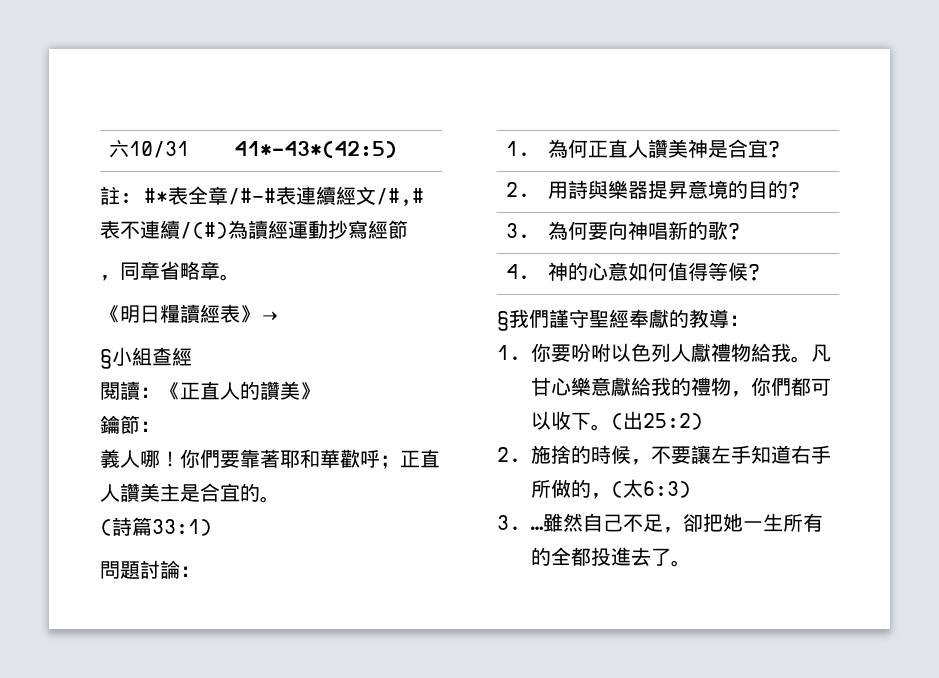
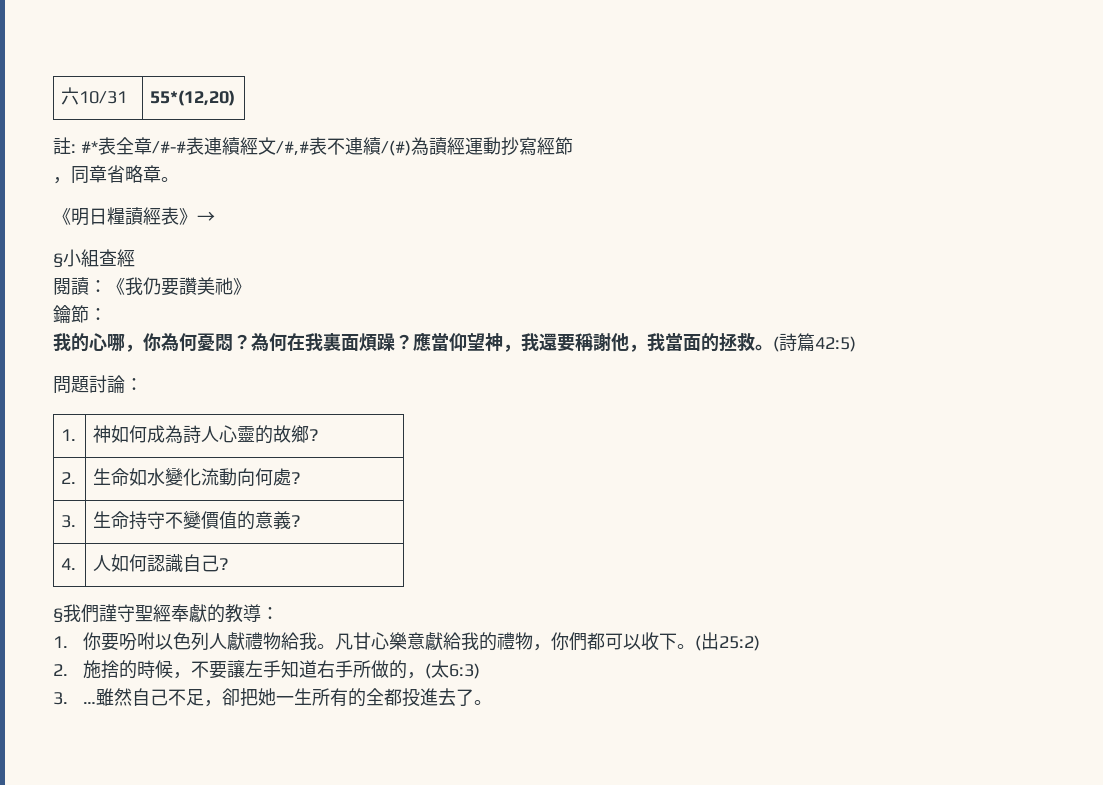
[233,141,397,158] 41*-43*(42:5) -> [150,90,236,106] 55*(12,20)
[180,381,300,400] 正直人的讚美 -> [125,277,233,296] 我仍要讚美祂
[100,449,440,469] [100,483,280,503] 義人哪！你們要靠著耶和華歡呼；正直人讚美主是合宜的。 // -> [53,333,773,352] 我的心哪，你為何憂悶？為何在我裏面煩躁？應當仰望神，我還要稱謝他，我當面的拯救。
[152,519,212,536] 33:1) -> [815,336,856,352] 42:5)
[547,139,780,158] [505,182,530,197] [547,180,800,199] [505,223,530,238] [547,221,740,240] [505,264,530,279] [547,262,748,281] 為何正直人讚美神是合宜? // 2. | 用詩與樂器提昇意境的目的? // 3. | 為何要向神唱新的歌? // 4. | 神的心意如何值得等候 -> [93,425,320,444] [61,472,77,484] [93,467,302,486] [61,515,77,528] [93,510,302,530] [61,558,77,570] [93,554,220,573] 神如何成為詩人心靈的故鄉? // 2. | 生命如水變化流動向何處? // 3. | 生命持守不變價值的意義? // 4. | 人如何認識自己

